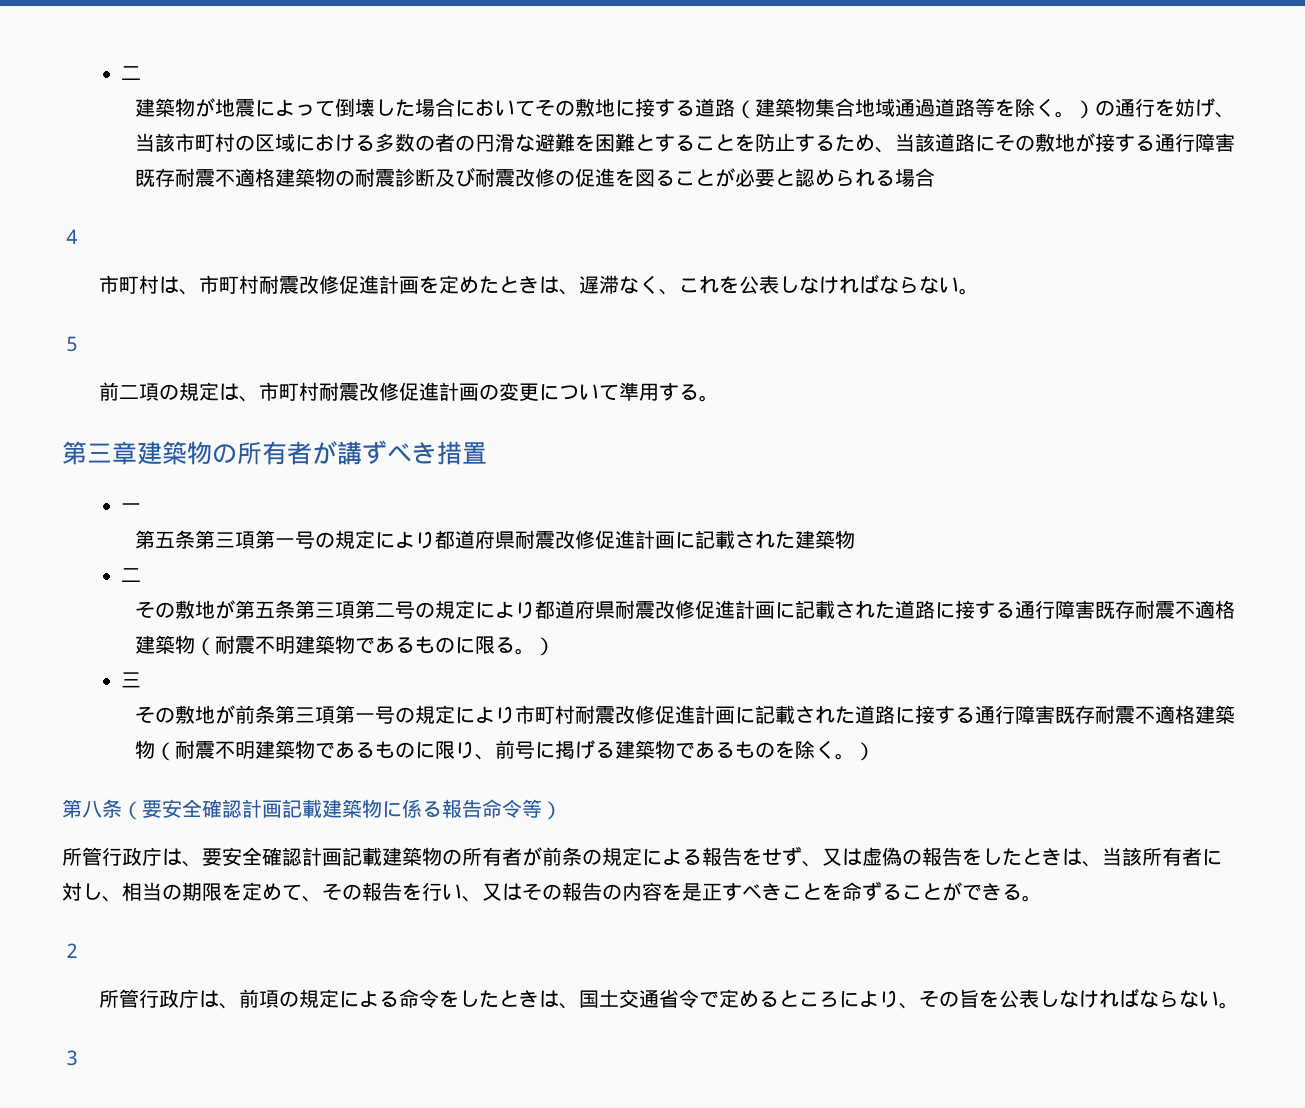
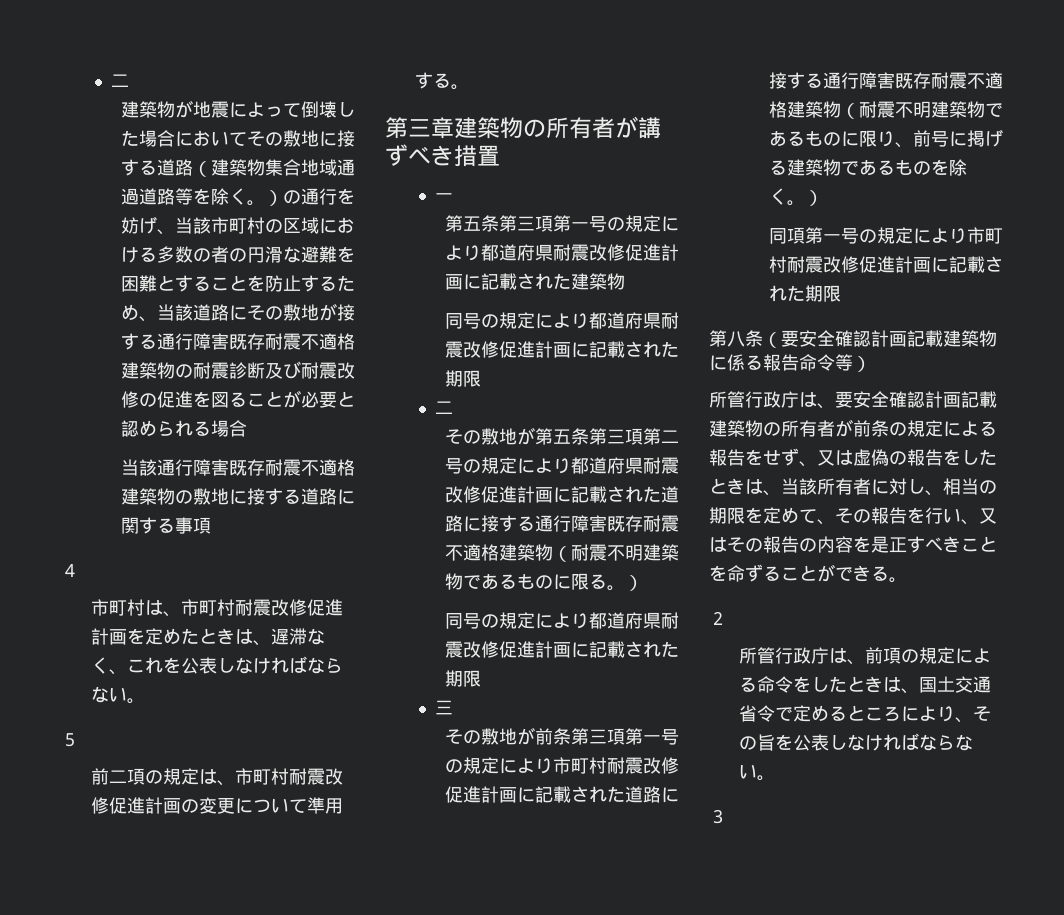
(936, 177) none -> [120,459,355,476] [120,488,355,505] [120,517,211,534] // 当該通行障害既存耐震不適格建築物の敷地に接する道路に関する事項
(856, 539) none -> [444,312,679,329] [444,341,679,358] [444,370,481,387] // 同号の規定により都道府県耐震改修促進計画に記載された期限
(556, 646) none -> [444,612,679,629] [444,641,679,658] [444,670,481,687] // 同号の規定により都道府県耐震改修促進計画に記載された期限
(876, 751) none -> [768,227,1003,244] [768,256,1003,273] [768,285,841,302] // 同項第一号の規定により市町村耐震改修促進計画に記載された期限

